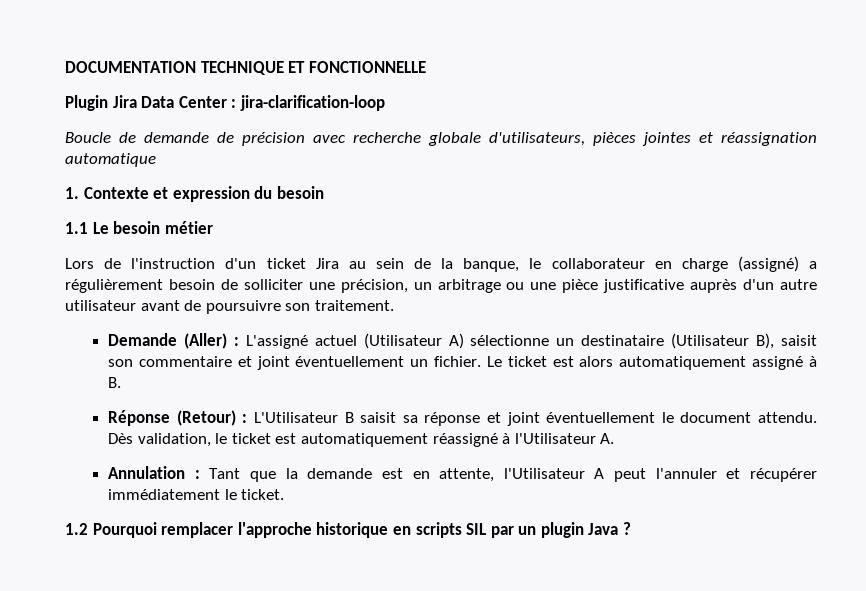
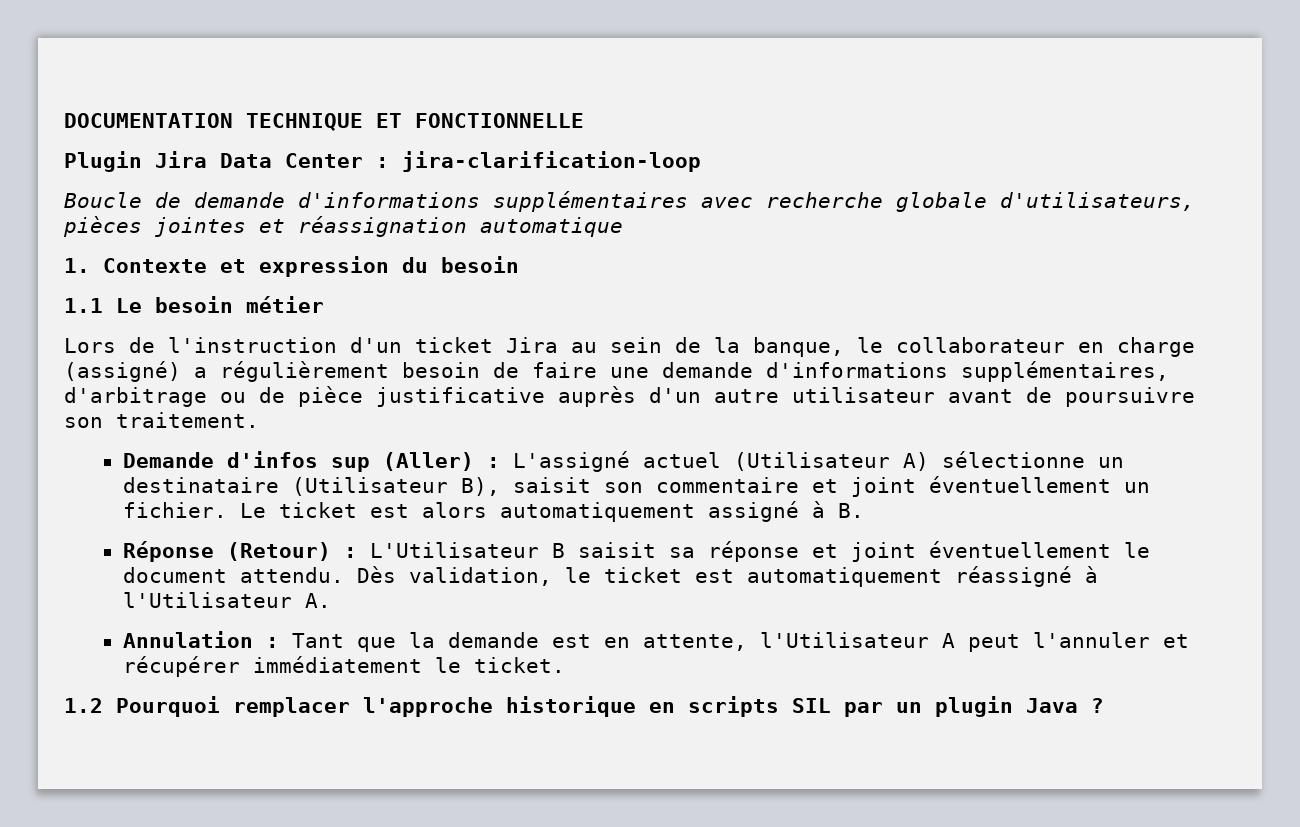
[217,132,305,146] de précision -> [298,191,688,212] d'informations supplémentaires
[243,279,557,293] solliciter une précision, un arbitrage ou une -> [532,361,1169,382] [64,387,285,407] faire une demande d'informations supplémentaires, d'arbitrage ou de
(178, 339) none -> [226,451,370,472] d'infos sup

